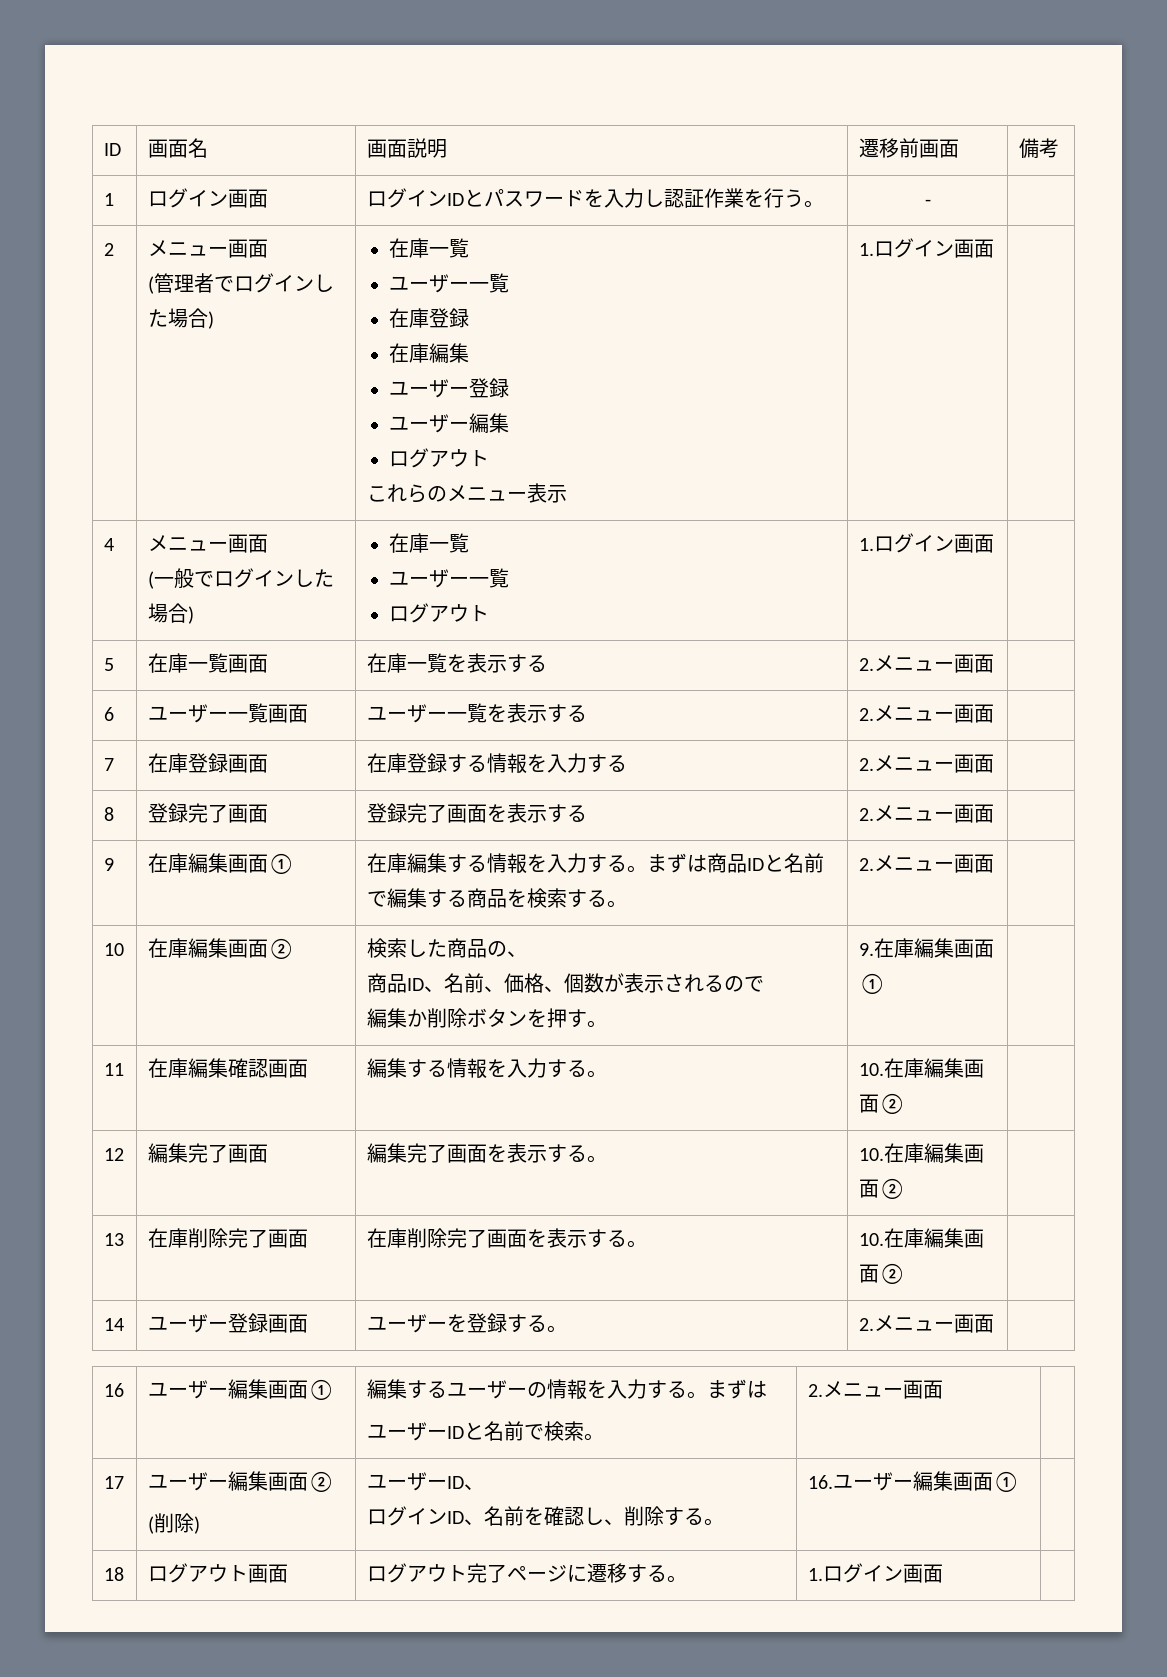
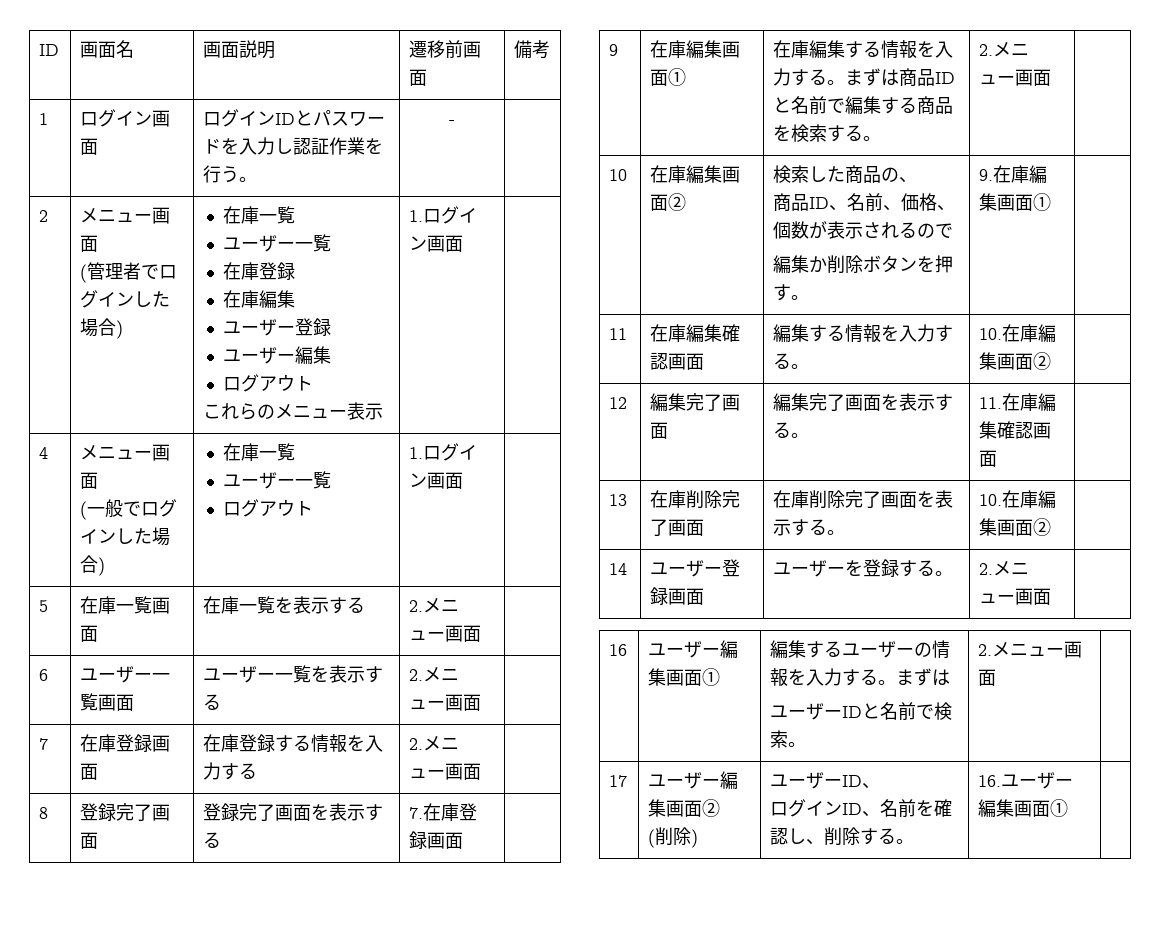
[858,805,954,821] 2.メニュー -> [409,803,478,821] [409,831,428,849] 7.在庫登録
[858,1143,984,1163] [858,1178,906,1199] 10.在庫編集画面② -> [979,393,1057,412] [979,421,1052,439] [979,450,998,467] 11.在庫編集確認画面
[103,1567,124,1581] [147,1563,288,1583] [366,1563,687,1583] [807,1563,943,1583] // 18 | ログアウト画面 | ログアウト完了ページに遷移する。 | 1.ログイン画面 | -> (1069, 808) none

